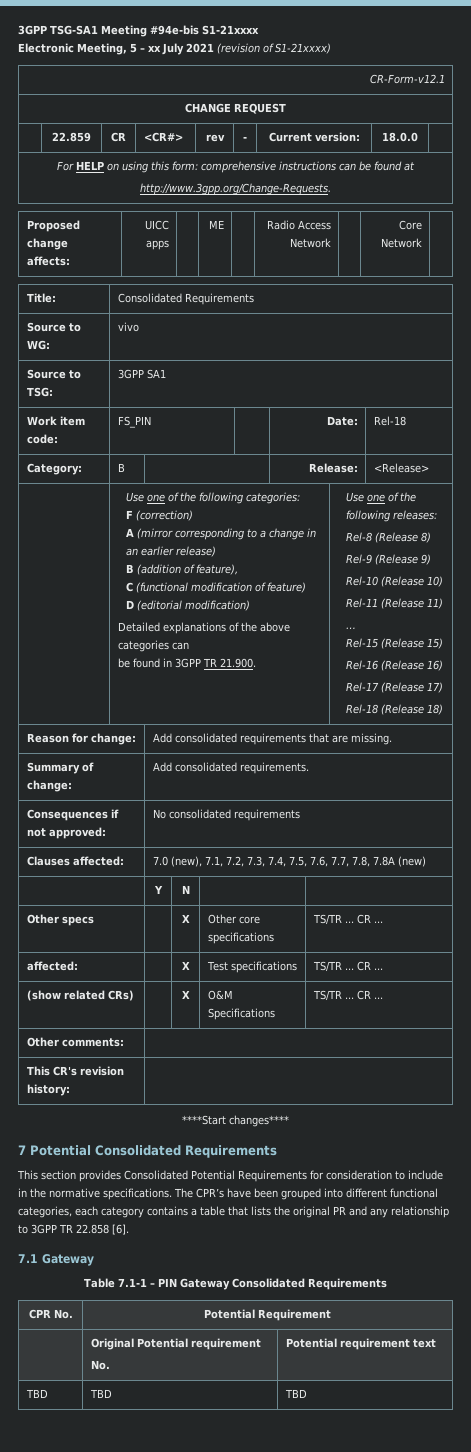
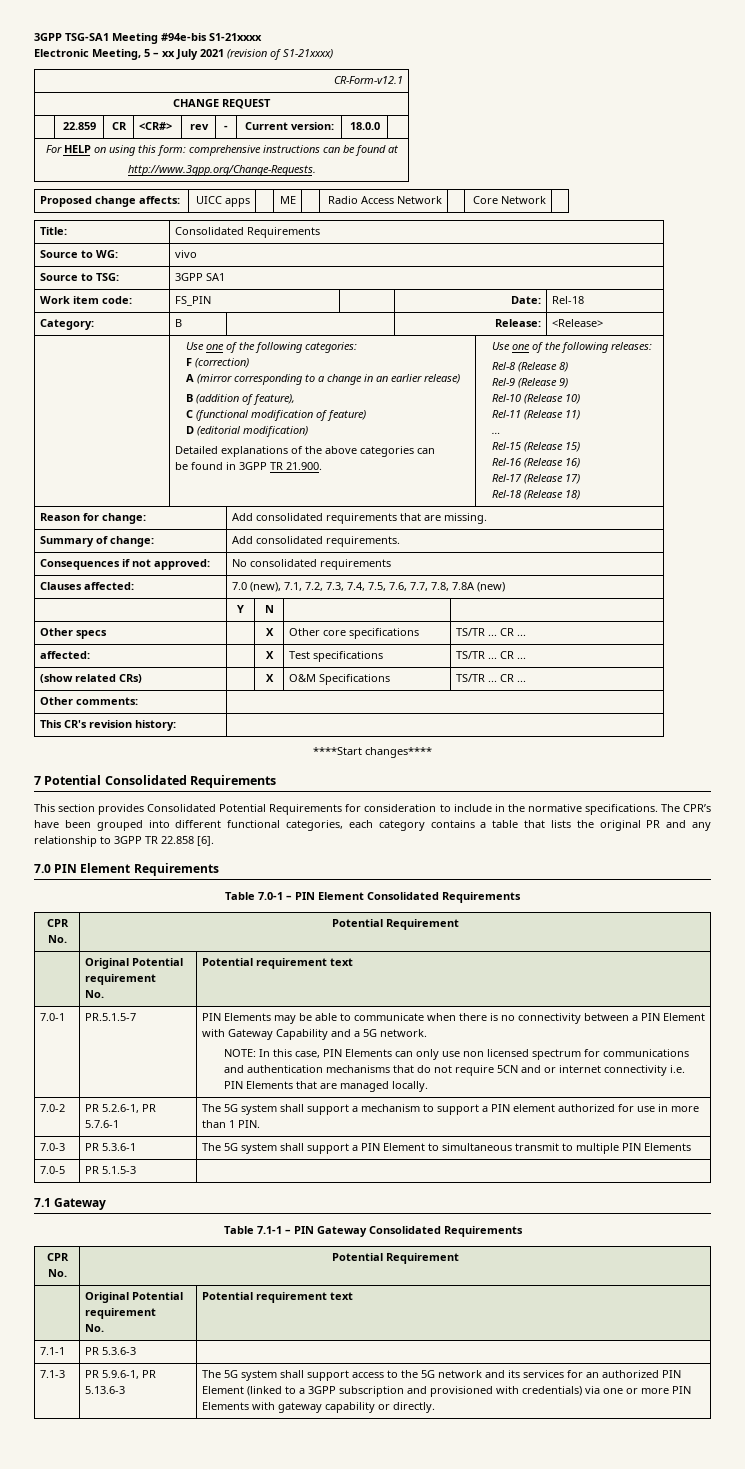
(129, 1229) none -> [34,863,219,876] [225,892,521,903] [46,919,69,927] [47,935,67,943] [331,919,459,930] [84,958,183,969] [84,974,156,985] [84,990,104,998] [201,958,353,969] [39,1013,65,1021] [84,1013,136,1021] [201,1013,705,1024] [201,1029,427,1040] [224,1049,690,1060] [224,1065,686,1076] [224,1081,429,1092] [39,1104,65,1112] [84,1104,156,1113] [84,1120,119,1128] [201,1104,699,1115] [201,1120,260,1128] [39,1143,65,1151] [84,1143,136,1151] [201,1143,691,1154] [39,1166,65,1174] [84,1166,136,1174] // 7.0 PIN Element Requirements // Table 7.0-1 – PIN Element Consolidated Requirements // CPR No. | Potential Requirement // | Original Potential requirement // No. | Potential requirement text // 7.0-1 | PR.5.1.5-7 | PIN Elements may be able to communicate when there is no connectivity between a PIN Element with Gateway Capability and a 5G network. // NOTE: In this case, PIN Elements can only use non licensed spectrum for communications and authentication mechanisms that do not require 5CN and or internet connectivity i.e. PIN Elements that are managed locally. // 7.0-2 | PR 5.2.6-1, PR 5.7.6-1 | The 5G system shall support a mechanism to support a PIN element authorized for use in more than 1 PIN. // 7.0-3 | PR 5.3.6-1 | The 5G system shall support a PIN Element to simultaneous transmit to multiple PIN Elements // 7.0-5 | PR 5.1.5-3 |
[25,1389,48,1398] [89,1389,112,1398] [284,1389,307,1398] TBD | TBD | TBD -> [39,1347,65,1355] [84,1347,136,1355] [39,1370,65,1378] [84,1370,156,1379] [84,1386,125,1394] [201,1370,681,1381] [201,1386,691,1397] [201,1402,435,1413] 7.1-1 | PR 5.3.6-3 | // 7.1-3 | PR 5.9.6-1, PR 5.13.6-3 | The 5G system shall support access to the 5G network and its services for an authorized PIN Element (linked to a 3GPP subscription and provisioned with credentials) via one or more PIN Elements with gateway capability or directly.

